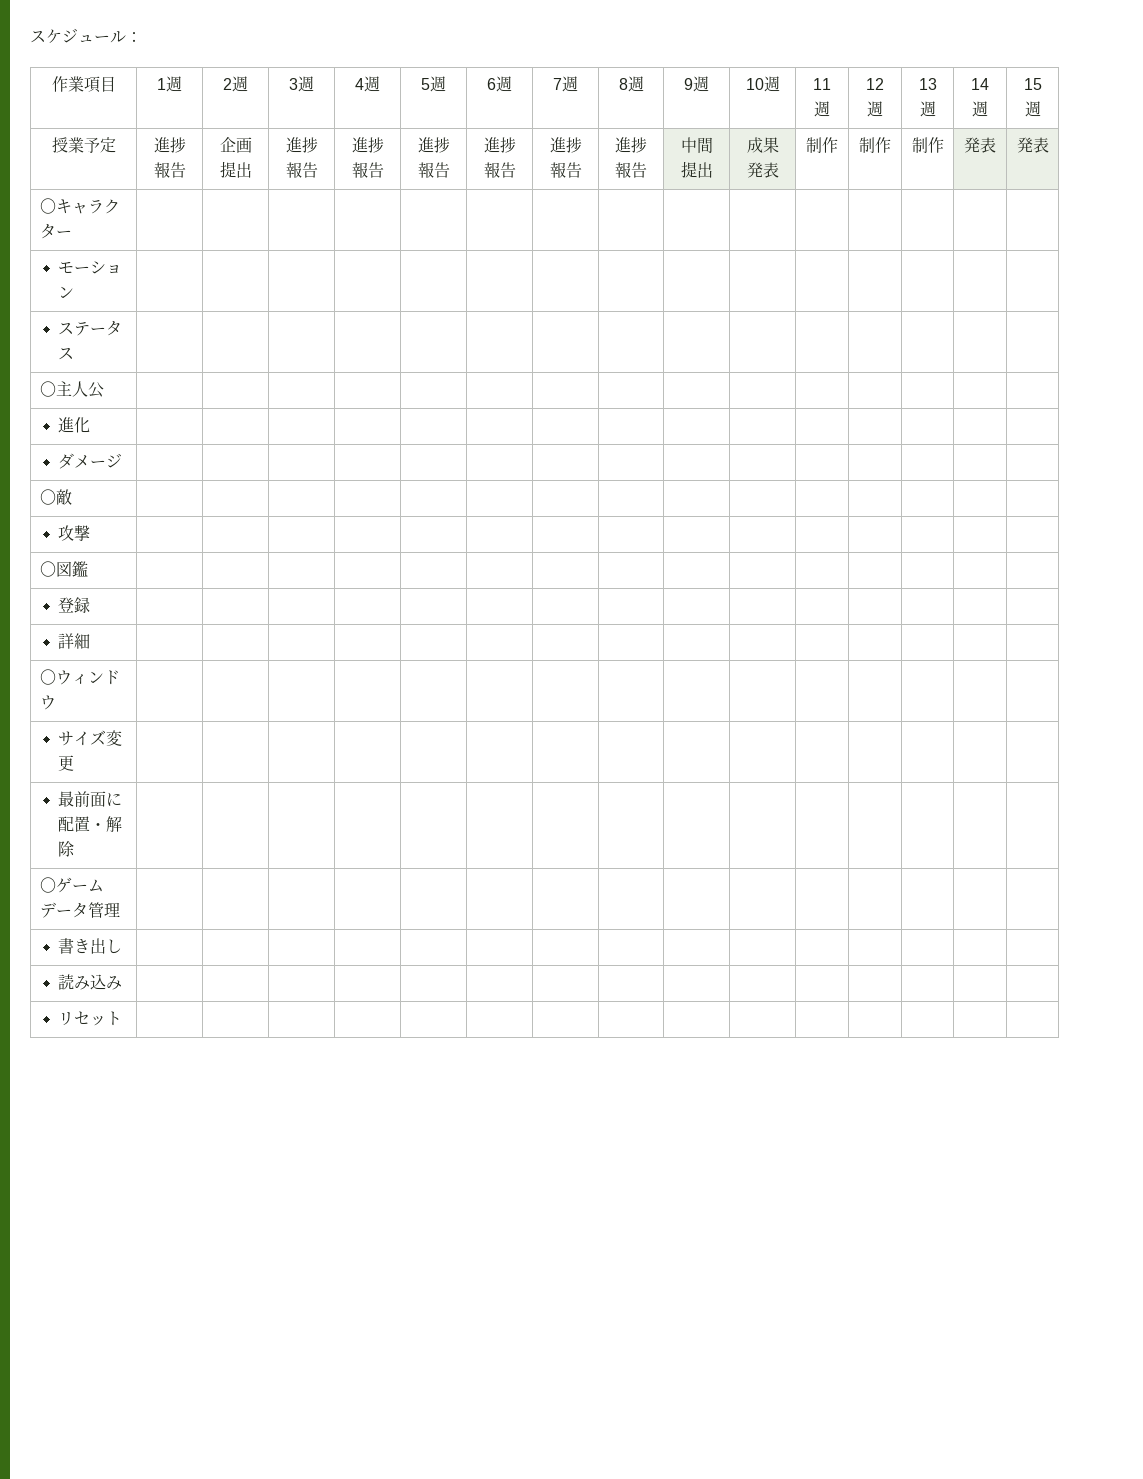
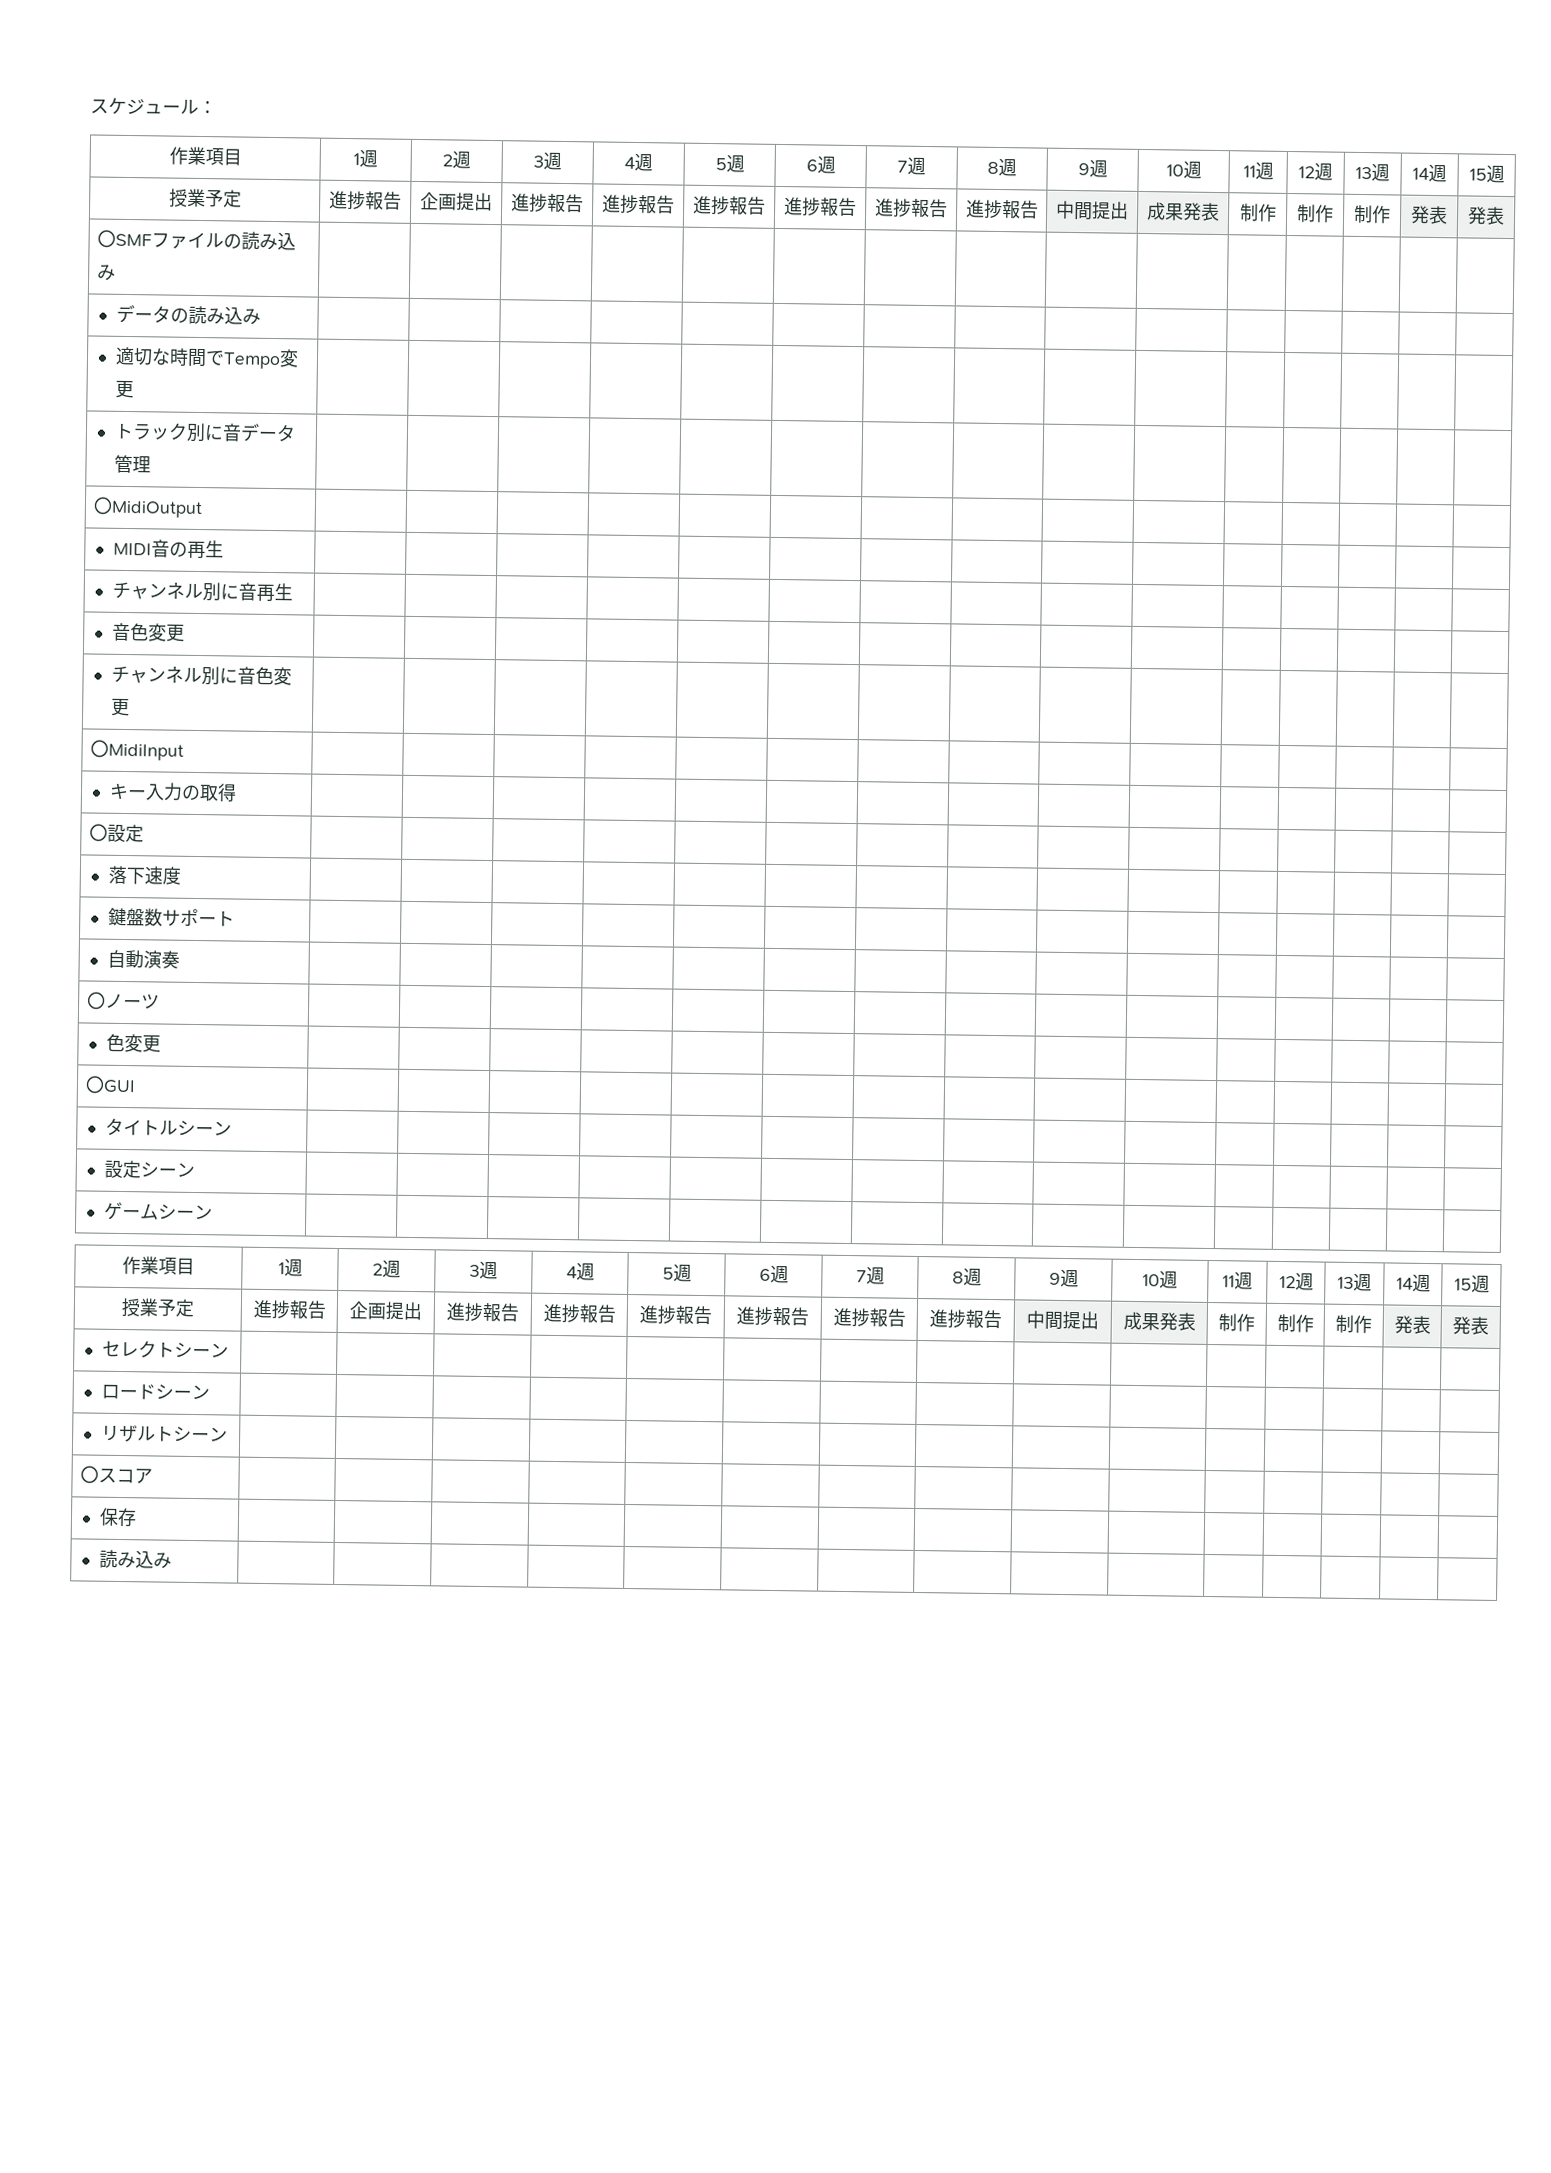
[56,199,121,214] [40,223,73,239] [57,261,122,274] [57,286,74,298] [57,320,122,336] [57,347,74,360] [40,381,105,398] [57,417,90,433] [57,453,122,469] [40,489,73,505] [57,525,90,541] [40,561,89,577] [57,597,90,613] [57,633,90,649] [40,669,121,685] [40,695,57,710] [57,730,122,746] [57,755,74,771] [57,791,122,807] [57,816,122,832] [57,841,75,857] [40,877,105,893] [40,902,121,918] [57,938,122,954] [57,974,122,990] [57,1011,122,1026] キャラクター | | | | | | | | | | | | | | | // モーション | | | | | | | | | | | | | | | // ステータス | | | | | | | | | | | | | | | // 〇主人公 | | | | | | | | | | | | | | | // 進化 | | | | | | | | | | | | | | | // ダメージ | | | | | | | | | | | | | | | // 〇敵 | | | | | | | | | | | | | | | // 攻撃 | | | | | | | | | | | | | | | // 〇図鑑 | | | | | | | | | | | | | | | // 登録 | | | | | | | | | | | | | | | // 詳細 | | | | | | | | | | | | | | | // 〇ウィンドウ | | | | | | | | | | | | | | | // サイズ変更 | | | | | | | | | | | | | | | // 最前面に配置・解除 | | | | | | | | | | | | | | | // 〇ゲームデータ管理 | | | | | | | | | | | | | | | // 書き出し | | | | | | | | | | | | | | | // 読み込み | | | | | | | | | | | | | | | // リセット | | | | | | | | | | | | | | | -> [114,231,296,251] [96,264,116,281] [115,304,261,325] [114,346,299,370] [114,380,134,399] [113,422,296,443] [113,454,151,474] [92,496,203,519] [112,539,224,560] [111,581,293,603] [111,622,185,642] [110,665,292,686] [110,698,130,717] [89,739,184,761] [108,782,237,802] [88,823,144,843] [107,865,181,885] [107,907,235,927] [106,949,180,969] [85,991,160,1010] [105,1033,161,1053] [84,1075,136,1094] [104,1117,232,1137] [103,1159,195,1179] [103,1201,213,1221] [122,1256,195,1276] [277,1258,303,1277] [372,1259,401,1278] [469,1260,498,1280] [565,1262,595,1281] [661,1263,692,1282] [758,1264,789,1284] [855,1266,885,1285] [951,1267,982,1286] [1048,1268,1079,1288] [1142,1270,1178,1289] [1222,1271,1253,1290] [1278,1272,1314,1291] [1337,1272,1372,1292] [1395,1273,1431,1293] [1453,1274,1490,1293] [121,1298,195,1318] [252,1299,327,1320] [349,1301,422,1321] [446,1302,519,1322] [542,1303,616,1324] [639,1305,712,1325] [736,1306,809,1326] [832,1307,906,1328] [929,1309,1002,1329] [1026,1310,1099,1330] [1122,1311,1196,1331] [1218,1313,1255,1332] [1276,1313,1314,1333] [1335,1314,1372,1334] [1393,1315,1431,1335] [1452,1316,1489,1335] [101,1340,229,1359] [100,1383,210,1400] [100,1424,228,1443] [79,1465,153,1484] [98,1507,137,1527] [98,1549,172,1569] SMFファイルの読み込み | | | | | | | | | | | | | | | // データの読み込み | | | | | | | | | | | | | | | // 適切な時間でTempo変更 | | | | | | | | | | | | | | | // トラック別に音データ管理 | | | | | | | | | | | | | | | // 〇MidiOutput | | | | | | | | | | | | | | | // MIDI音の再生 | | | | | | | | | | | | | | | // チャンネル別に音再生 | | | | | | | | | | | | | | | // 音色変更 | | | | | | | | | | | | | | | // チャンネル別に音色変更 | | | | | | | | | | | | | | | // 〇MidiInput | | | | | | | | | | | | | | | // キー入力の取得 | | | | | | | | | | | | | | | // 〇設定 | | | | | | | | | | | | | | | // 落下速度 | | | | | | | | | | | | | | | // 鍵盤数サポート | | | | | | | | | | | | | | | // 自動演奏 | | | | | | | | | | | | | | | // 〇ノーツ | | | | | | | | | | | | | | | // 色変更 | | | | | | | | | | | | | | | // 〇GUI | | | | | | | | | | | | | | | // タイトルシーン | | | | | | | | | | | | | | | // 設定シーン | | | | | | | | | | | | | | | // ゲームシーン | | | | | | | | | | | | | | | // 作業項目 | 1週 | 2週 | 3週 | 4週 | 5週 | 6週 | 7週 | 8週 | 9週 | 10週 | 11週 | 12週 | 13週 | 14週 | 15週 // 授業予定 | 進捗報告 | 企画提出 | 進捗報告 | 進捗報告 | 進捗報告 | 進捗報告 | 進捗報告 | 進捗報告 | 中間提出 | 成果発表 | 制作 | 制作 | 制作 | 発表 | 発表 // セレクトシーン | | | | | | | | | | | | | | | // ロードシーン | | | | | | | | | | | | | | | // リザルトシーン | | | | | | | | | | | | | | | // 〇スコア | | | | | | | | | | | | | | | // 保存 | | | | | | | | | | | | | | | // 読み込み | | | | | | | | | | | | | | |

